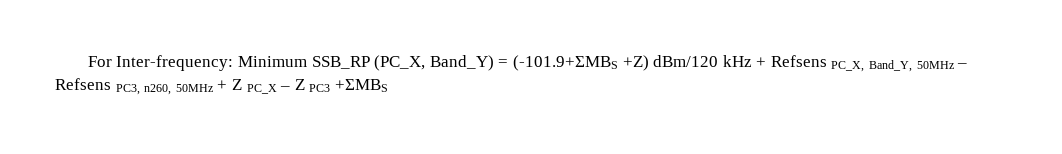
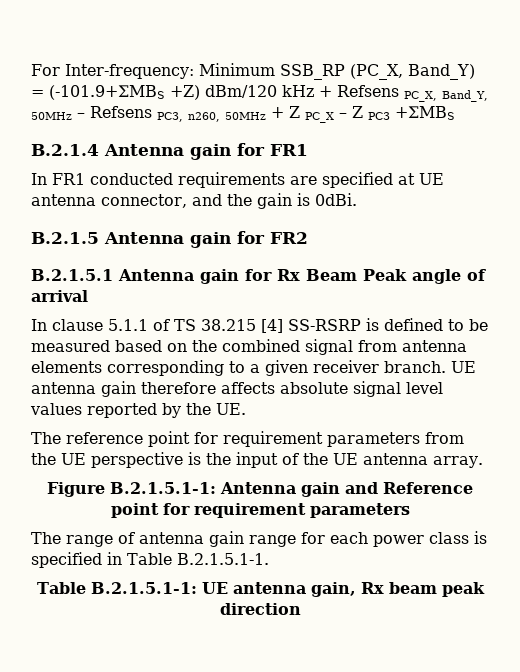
(388, 85) none -> [31,143,308,160] [31,172,444,188] [31,193,357,209] [31,231,308,248] [31,269,486,284] [31,290,88,302] [31,318,488,333] [31,339,467,355] [31,360,476,376] [31,381,443,397] [30,403,246,418] [31,431,464,447] [31,452,483,468] [47,482,473,497] [110,503,410,518] [31,531,487,547] [31,552,269,568] [36,582,485,597] [219,603,301,615] // B.2.1.4 Antenna gain for FR1 // In FR1 conducted requirements are specified at UE antenna connector, and the gain is 0dBi. // B.2.1.5 Antenna gain for FR2 // B.2.1.5.1 Antenna gain for Rx Beam Peak angle of arrival // In clause 5.1.1 of TS 38.215 [4] SS-RSRP is defined to be measured based on the combined signal from antenna elements corresponding to a given receiver branch. UE antenna gain therefore affects absolute signal level values reported by the UE. // The reference point for requirement parameters from the UE perspective is the input of the UE antenna array. // Figure B.2.1.5.1-1: Antenna gain and Reference point for requirement parameters // The range of antenna gain range for each power class is specified in Table B.2.1.5.1-1. // Table B.2.1.5.1-1: UE antenna gain, Rx beam peak direction

